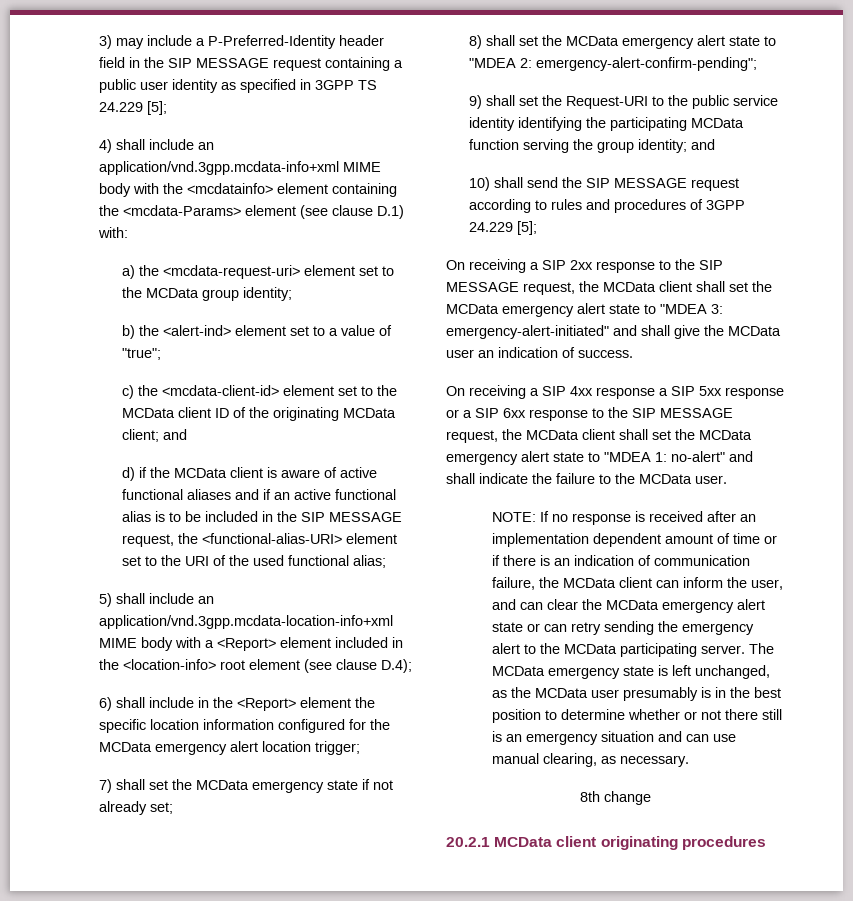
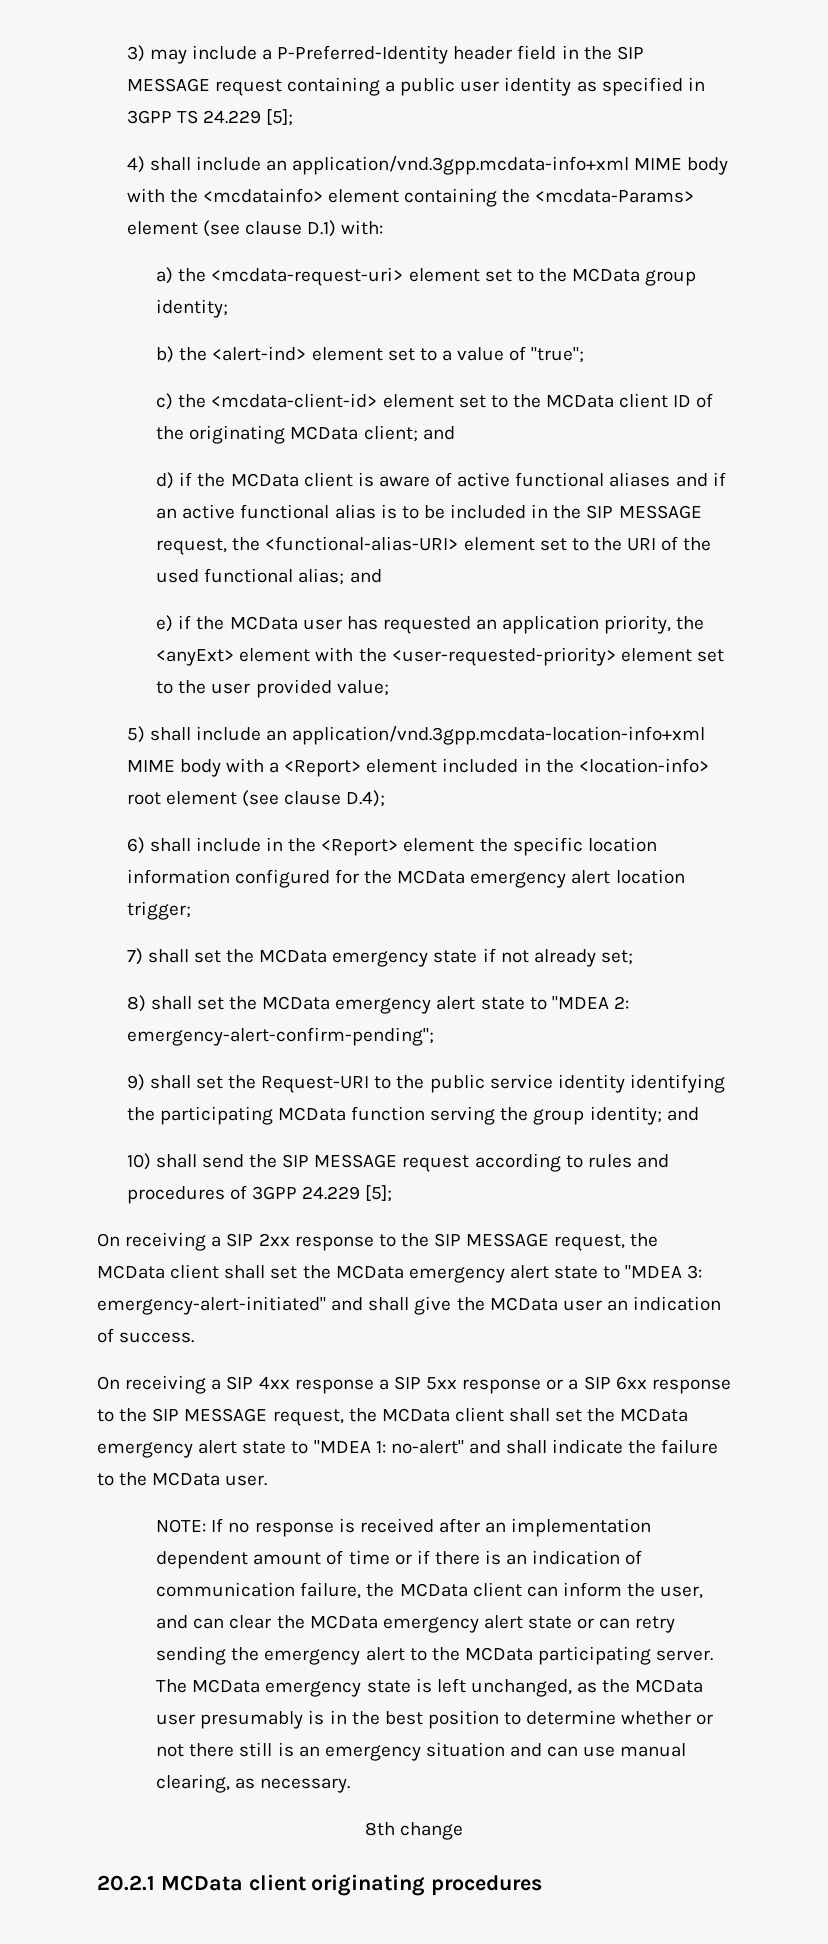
(387, 561) none -> [349,569,382,583] [156,615,705,634] [156,647,724,666] [156,679,389,698] and // e) if the MCData user has requested an application priority, the <anyExt> element with the <user-requested-priority> element set to the user provided value;

